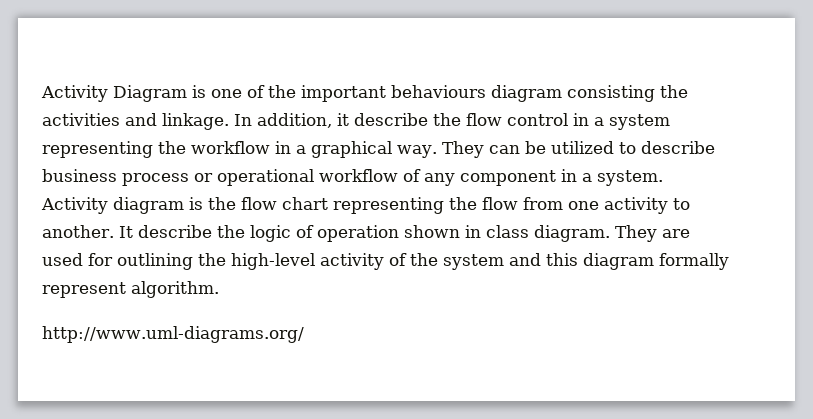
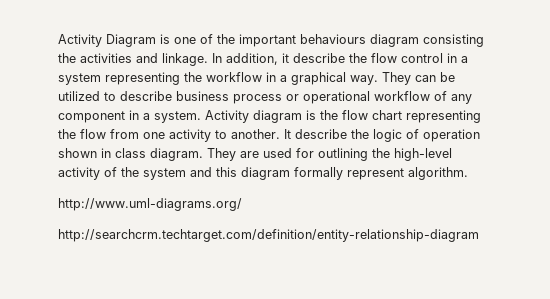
(304, 334) none -> [58,229,479,242] // http://searchcrm.techtarget.com/definition/entity-relationship-diagram

